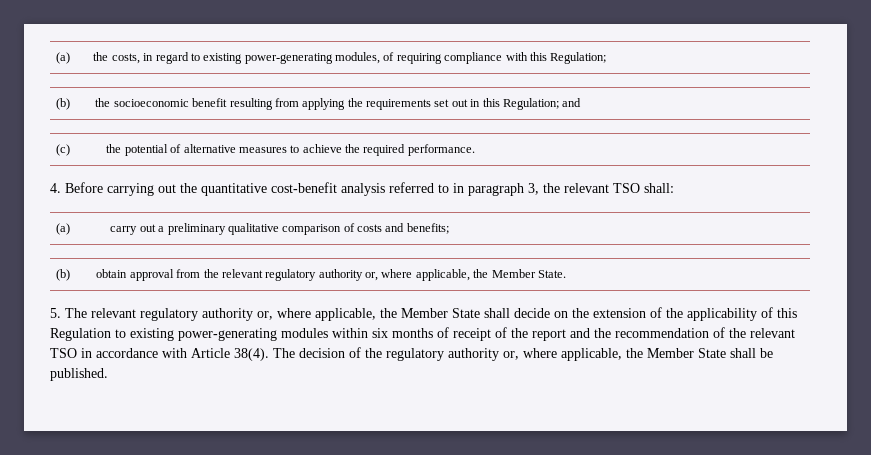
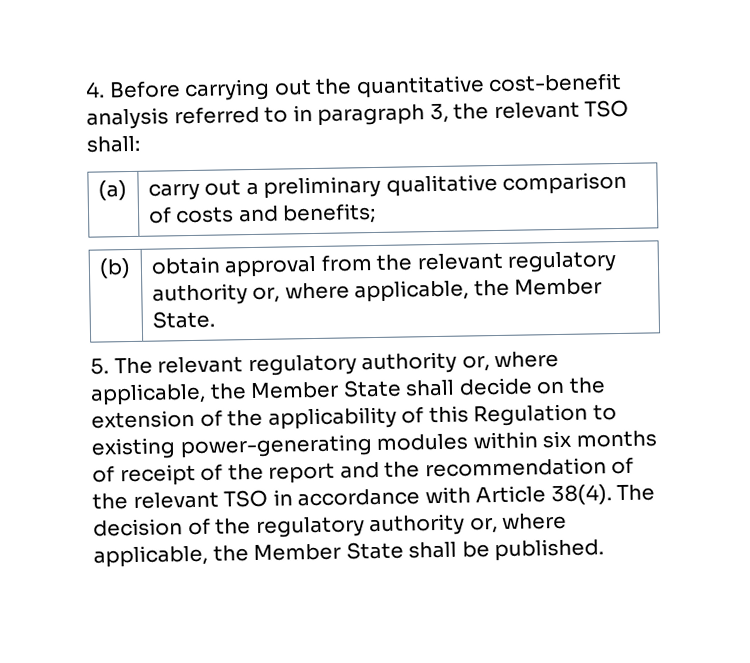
[56,52,71,64] [93,52,607,64] [56,98,71,110] [95,98,582,110] [56,144,71,156] [106,144,475,156] (a) | the costs, in regard to existing power-generating modules, of requiring compliance with this Regulation; // (b) | the socioeconomic benefit resulting from applying the requirements set out in this Regulation; and // (c) | the potential of alternative measures to achieve the required performance. // -> (85, 89) none

